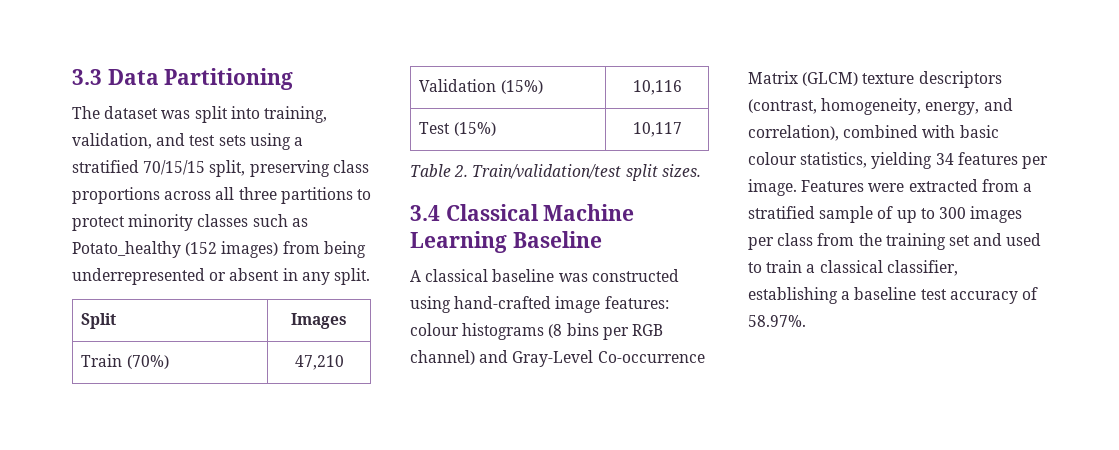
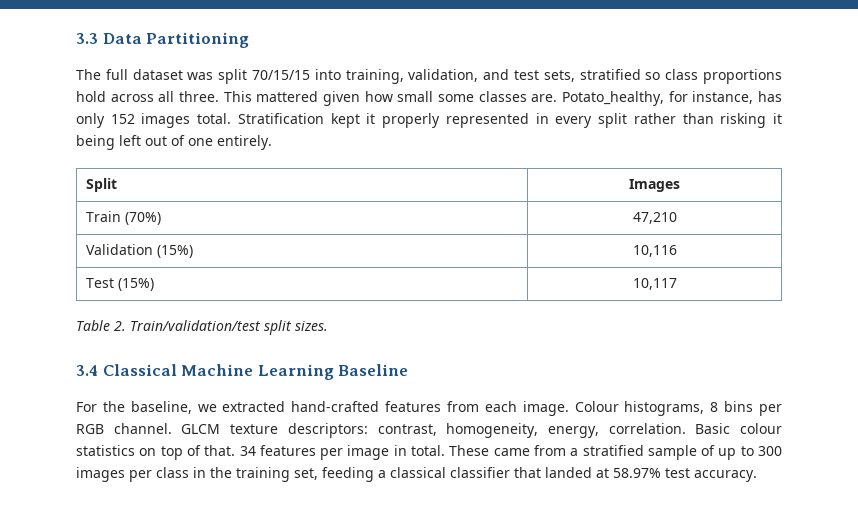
(100, 112) none -> [105,69,128,80] full
(228, 114) none -> [252,70,310,80] 70/15/15
[218,133,303,150] [72,160,330,177] sets using a stratified 70/15/15 split, preserving -> [543,69,661,82] sets, stratified so
(160, 195) none -> [76,91,106,102] hold
[238,187,371,204] [72,214,308,231] [72,241,366,258] [72,268,370,285] three partitions to protect minority classes such as Potato_healthy (152 images) from being underrepresented or absent in any split. -> [179,91,782,106] [76,113,783,128] [76,135,272,150] three. This mattered given how small some classes are. Potato_healthy, for instance, has only 152 images total. Stratification kept it properly represented in every split rather than risking it being left out of one entirely.
[410,269,679,282] [410,296,669,313] [410,323,663,340] [410,350,705,367] [748,71,1002,88] [748,98,1013,115] [748,125,999,141] [748,152,1048,169] [748,179,978,196] A classical baseline was constructed using hand-crafted image features: colour histograms (8 bins per RGB channel) and Gray-Level Co-occurrence Matrix (GLCM) texture descriptors (contrast, homogeneity, energy, and correlation), combined with basic colour statistics, yielding 34 features per image. Features were extracted -> [76,401,782,416] [76,423,782,438] [76,445,530,460] For the baseline, we extracted hand-crafted features from each image. Colour histograms, 8 bins per RGB channel. GLCM texture descriptors: contrast, homogeneity, energy, correlation. Basic colour statistics on top of that. 34 features per image in total. These came
[817,233,855,246] from -> [193,467,206,478] in
[948,233,1042,246] [748,260,958,276] [748,287,1038,304] [748,315,806,327] set and used to train a classical classifier, establishing a baseline test accuracy of 58.97%. -> [294,467,757,482] set, feeding a classical classifier that landed at 58.97% test accuracy.

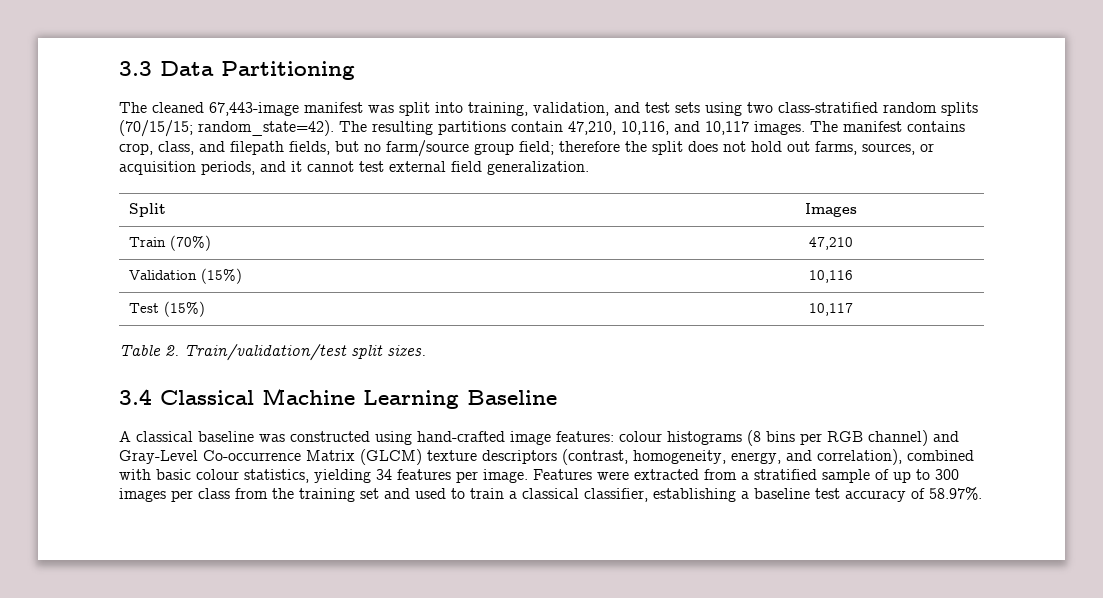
[105,69,183,80] full dataset -> [152,102,363,116] cleaned 67,443-image manifest
[252,70,310,80] 70/15/15 -> (430, 109) none
[543,69,782,84] [76,91,782,106] [76,113,783,128] [76,135,272,150] sets, stratified so class proportions hold across all three. This mattered given how small some classes are. Potato_healthy, for instance, has only 152 images total. Stratification kept it properly represented in every split rather than risking it being left out of one entirely. -> [675,102,978,116] [119,120,965,137] [119,140,934,157] [119,161,589,175] sets using two class-stratified random splits (70/15/15; random_state=42). The resulting partitions contain 47,210, 10,116, and 10,117 images. The manifest contains crop, class, and filepath fields, but no farm/source group field; therefore the split does not hold out farms, sources, or acquisition periods, and it cannot test external field generalization.
[76,401,782,416] [76,423,782,438] [76,445,530,460] For the baseline, we extracted hand-crafted features from each image. Colour histograms, 8 bins per RGB channel. GLCM texture descriptors: contrast, homogeneity, energy, correlation. Basic colour statistics on top of that. 34 features per image in total. These came -> [119,430,959,446] [119,449,974,465] [119,469,699,483] A classical baseline was constructed using hand-crafted image features: colour histograms (8 bins per RGB channel) and Gray-Level Co-occurrence Matrix (GLCM) texture descriptors (contrast, homogeneity, energy, and correlation), combined with basic colour statistics, yielding 34 features per image. Features were extracted
[193,467,206,478] in -> [235,488,268,499] from
[294,467,757,482] set, feeding a classical classifier that landed at 58.97% test accuracy. -> [360,487,982,502] set and used to train a classical classifier, establishing a baseline test accuracy of 58.97%.

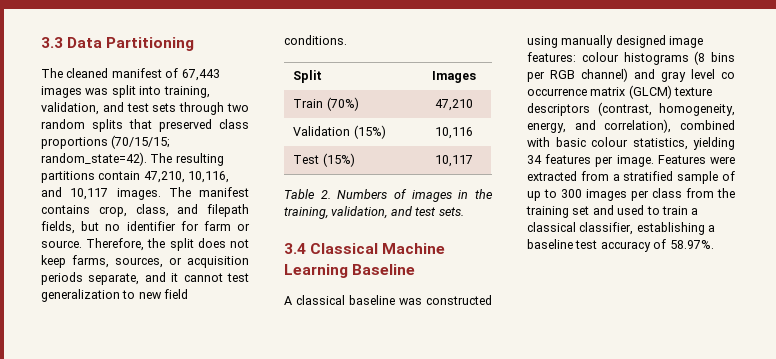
[209,102,363,116] 67,443-image manifest -> [111,68,220,81] [41,86,82,98] manifest of 67,443 images
[705,102,978,116] using two class-stratified random splits -> [179,102,249,115] [41,119,249,132] [41,137,108,149] through two random splits that preserved class proportions
[386,140,620,157] farm/source group field; therefore -> [126,221,250,231] [41,238,145,251] identifier for farm or source. Therefore,
[751,141,810,152] hold out -> [41,255,66,268] keep
[201,161,255,175] periods, -> [41,272,140,285] periods separate,
[389,161,589,175] external field generalization. -> [41,289,189,302] [284,35,347,45] generalization to new field conditions.
[184,344,426,361] Train/validation/test split sizes. -> [337,189,493,202] [284,206,464,219] Numbers of images in the training, validation, and test sets.
[417,431,505,442] hand-crafted -> [561,35,666,48] manually designed
[119,450,355,464] Gray-Level Co-occurrence Matrix -> [661,69,735,82] [527,87,626,96] gray level co occurrence matrix

